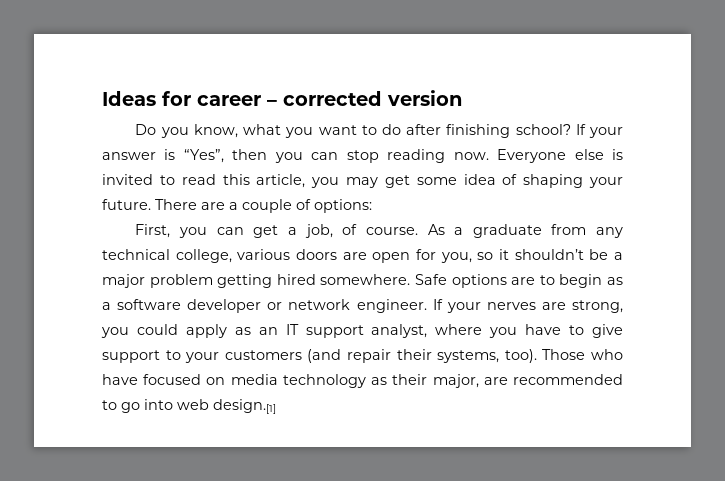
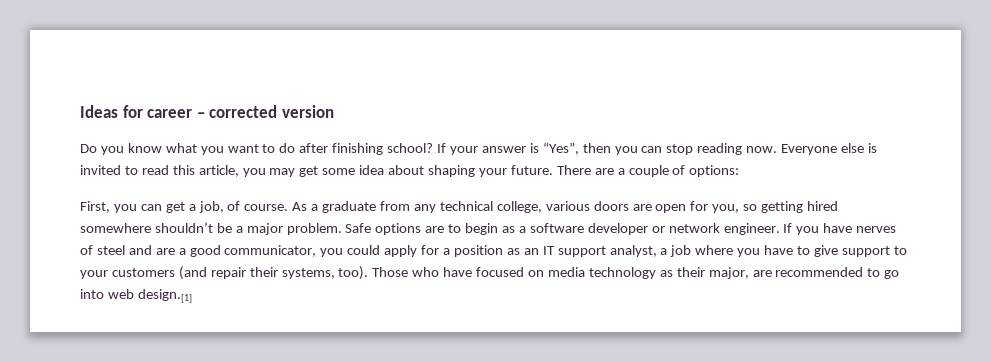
[193,124,238,138] know, -> [127,143,162,153] know
[502,174,518,185] of -> [388,165,425,175] about
[499,249,510,260] it -> [761,201,839,213] [80,223,151,233] getting hired somewhere
[149,274,411,288] problem getting hired somewhere. -> [286,223,342,235] problem.
[446,300,624,313] [101,324,227,338] your nerves are strong, you could apply -> [796,223,897,235] [80,245,503,257] you have nerves of steel and are a good communicator, you could apply for a position
(428, 331) none -> [660,245,692,257] a job

